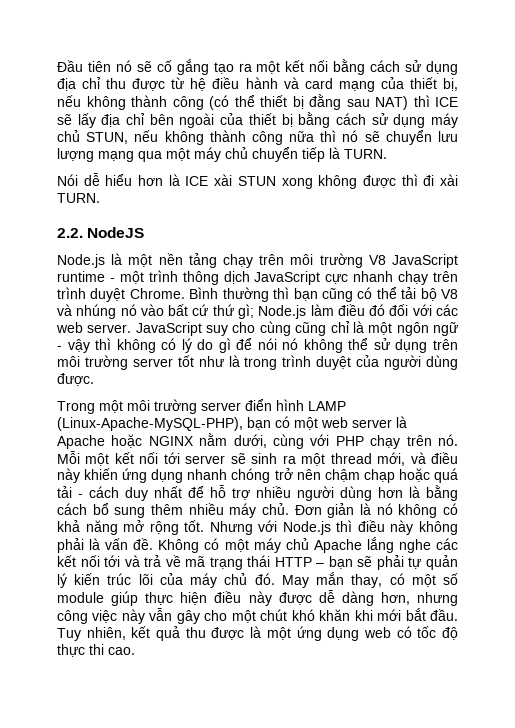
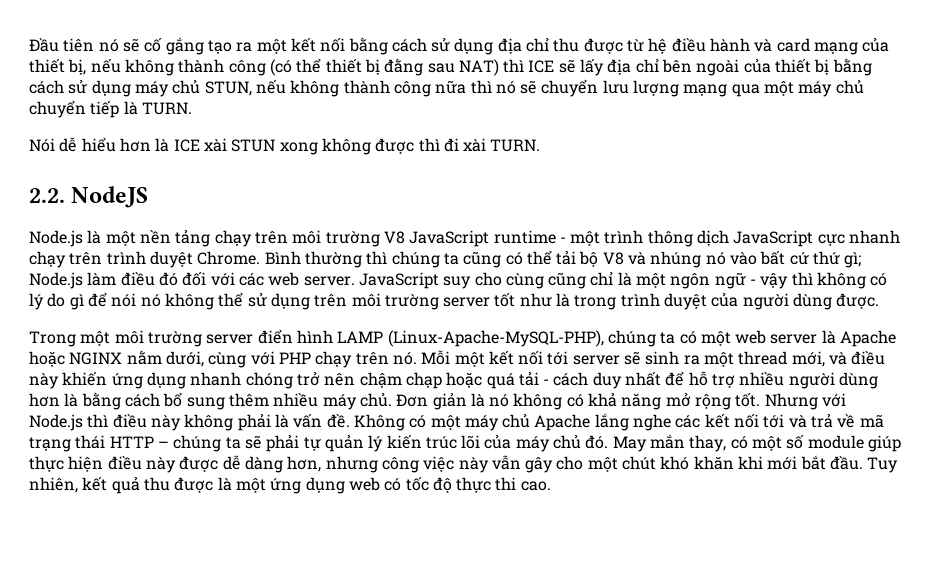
[293,288,318,301] bạn -> [391,251,459,268] chúng ta
[247,417,271,430] bạn -> [607,330,676,347] chúng ta
[328,556,353,569] bạn -> [173,435,241,452] chúng ta

